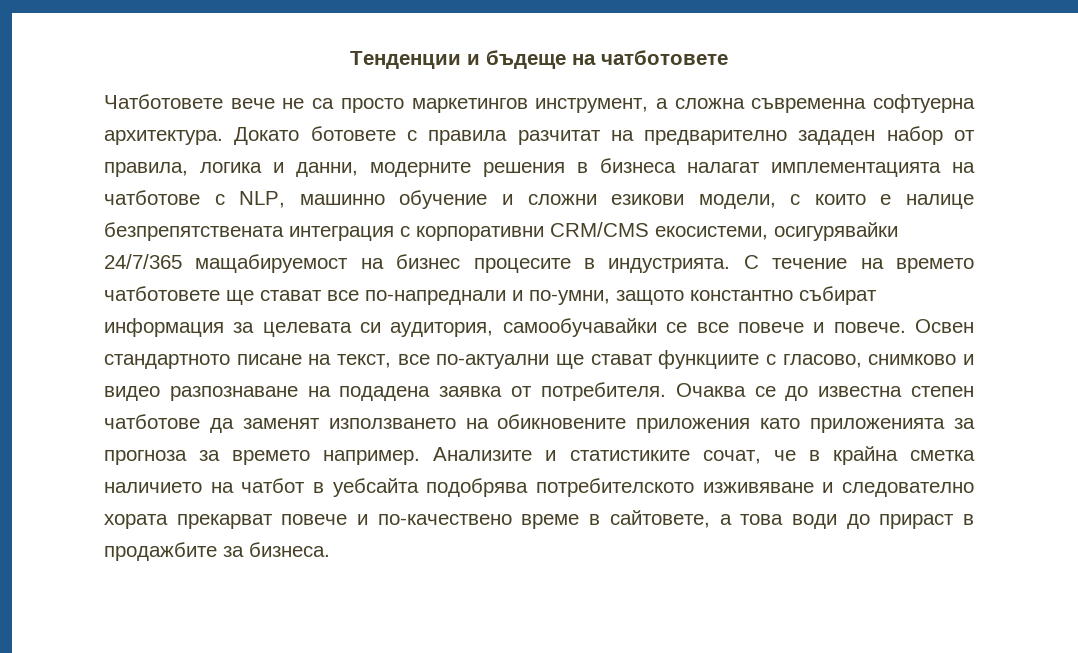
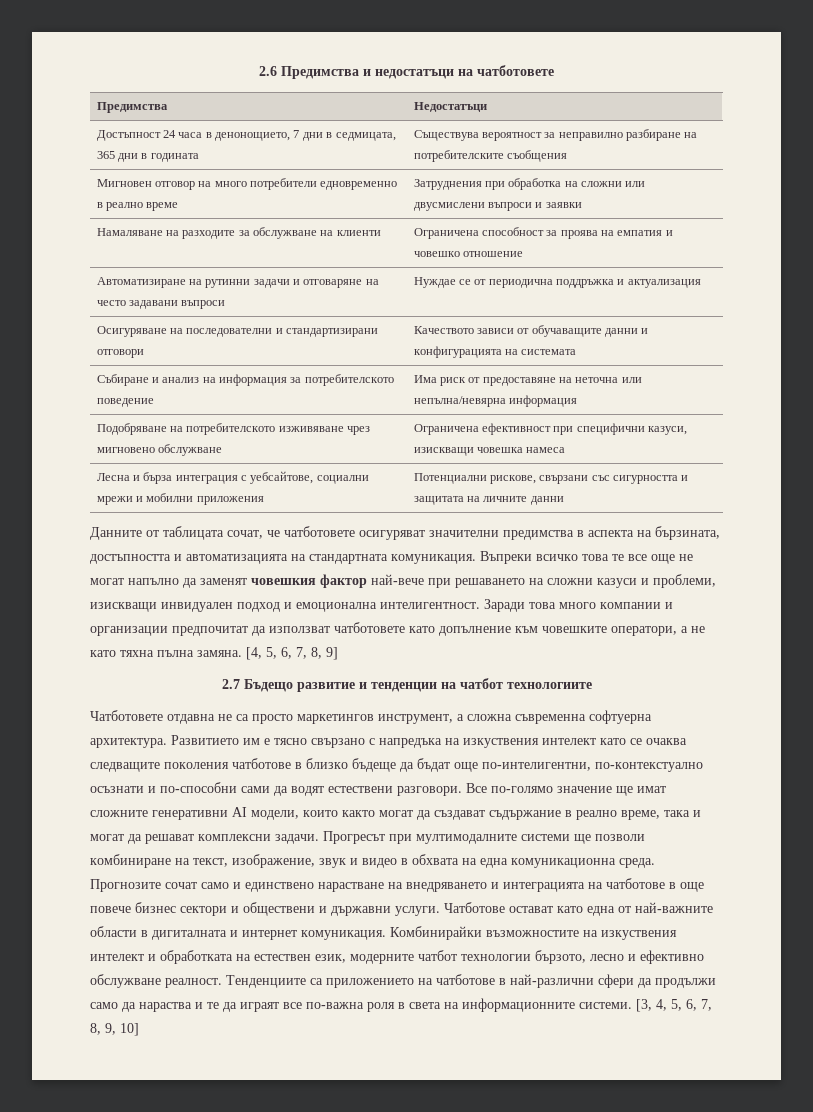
[350,50,728,69] Тенденции и бъдеще на чатботовете -> [259,65,554,79] [96,102,168,113] [413,102,487,112] [96,130,396,141] [96,151,199,162] [413,129,698,141] [413,150,567,162] [96,178,398,190] [96,202,179,211] [413,178,646,190] [413,202,582,211] [96,227,381,239] [413,227,673,239] [413,251,523,257] [96,277,379,288] [96,300,226,309] [413,277,701,288] [96,326,379,337] [96,349,144,358] [413,325,649,337] [413,346,577,358] [96,374,394,386] [96,398,154,407] [413,375,642,386] [413,395,577,407] [96,423,371,435] [96,444,222,456] [413,423,688,435] [413,447,566,456] [96,471,369,484] [96,493,264,505] [413,473,689,484] [413,496,564,505] [90,526,720,540] [90,551,693,564] [90,574,716,588] [90,599,673,612] [90,622,705,636] [90,647,338,660] [221,678,592,692] 2.6 Предимства и недостатъци на чатботовете // Предимства | Недостатъци // Достъпност 24 часа в денонощието, 7 дни в седмицата, 365 дни в годината | Съществува вероятност за неправилно разбиране на потребителските съобщения // Мигновен отговор на много потребители едновременно в реално време | Затруднения при обработка на сложни или двусмислени въпроси и заявки // Намаляване на разходите за обслужване на клиенти | Ограничена способност за проява на емпатия и човешко отношение // Автоматизиране на рутинни задачи и отговаряне на често задавани въпроси | Нуждае се от периодична поддръжка и актуализация // Осигуряване на последователни и стандартизирани отговори | Качеството зависи от обучаващите данни и конфигурацията на системата // Събиране и анализ на информация за потребителското поведение | Има риск от предоставяне на неточна или непълна/невярна информация // Подобряване на потребителското изживяване чрез мигновено обслужване | Ограничена ефективност при специфични казуси, изискващи човешка намеса // Лесна и бърза интеграция с уебсайтове, социални мрежи и мобилни приложения | Потенциални рискове, свързани със сигурността и защитата на личните данни // Данните от таблицата сочат, че чатботовете осигуряват значителни предимства в аспекта на бързината, достъпността и автоматизацията на стандартната комуникация. Въпреки всичко това те все още не могат напълно да заменят човешкия фактор най-вече при решаването на сложни казуси и проблеми, изискващи инвидуален подход и емоционална интелигентност. Заради това много компании и организации предпочитат да използват чатботовете като допълнение към човешките оператори, а не като тяхна пълна замяна. [4, 5, 6, 7, 8, 9] // 2.7 Бъдещо развитие и тенденции на чатбот технологиите
[230,98,275,109] вече -> [167,714,215,724] отдавна
[234,126,975,145] [104,158,975,177] [104,190,975,209] [104,222,898,241] [104,254,974,273] [104,286,877,305] [104,318,975,337] [104,350,974,369] [104,382,975,401] [104,414,976,433] [104,446,976,465] [104,478,974,497] [104,510,975,529] [104,542,330,561] Докато ботовете с правила разчитат на предварително зададен набор от правила, логика и данни, модерните решения в бизнеса налагат имплементацията на чатботове с NLP, машинно обучение и сложни езикови модели, с които е налице безпрепятствената интеграция с корпоративни CRM/CMS екосистеми, осигурявайки 24/7/365 мащабируемост на бизнес процесите в индустрията. С течение на времето чатботовете ще стават все по-напреднали и по-умни, защото константно събират информация за целевата си аудитория, самообучавайки се все повече и повече. Освен стандартното писане на текст, все по-актуални ще стават функциите с гласово, снимково и видео разпознаване на подадена заявка от потребителя. Очаква се до известна степен чатботове да заменят използването на обикновените приложения като приложенията за прогноза за времето например. Анализите и статистиките сочат, че в крайна сметка наличието на чатбот в уебсайта подобрява потребителското изживяване и следователно хората прекарват повече и по-качествено време в сайтовете, а това води до прираст в продажбите за бизнеса. -> [171,735,687,748] [90,758,703,772] [90,782,666,796] [90,807,701,820] [90,831,645,844] [90,854,655,868] [90,878,704,892] [90,902,713,916] [90,926,677,940] [90,950,704,964] [90,974,716,988] [90,998,712,1012] [90,1023,139,1036] Развитието им е тясно свързано с напредъка на изкуствения интелект като се очаква следващите поколения чатботове в близко бъдеще да бъдат още по-интелигентни, по-контекстуално осъзнати и по-способни сами да водят естествени разговори. Все по-голямо значение ще имат сложните генеративни AI модели, които както могат да създават съдържание в реално време, така и могат да решават комплексни задачи. Прогресът при мултимодалните системи ще позволи комбиниране на текст, изображение, звук и видео в обхвата на една комуникационна среда. Прогнозите сочат само и единствено нарастване на внедряването и интеграцията на чатботове в още повече бизнес сектори и обществени и държавни услуги. Чатботове остават като една от най-важнитe области в дигиталната и интернет комуникация. Комбинирайки възможностите на изкуствения интелект и обработката на естествен език, модерните чатбот технологии бързото, лесно и ефективно обслужване реалност. Тенденциите са приложението на чатботове в най-различни сфери да продължи само да нараства и те да играят все по-важна роля в света на информационните системи. [3, 4, 5, 6, 7, 8, 9, 10]

